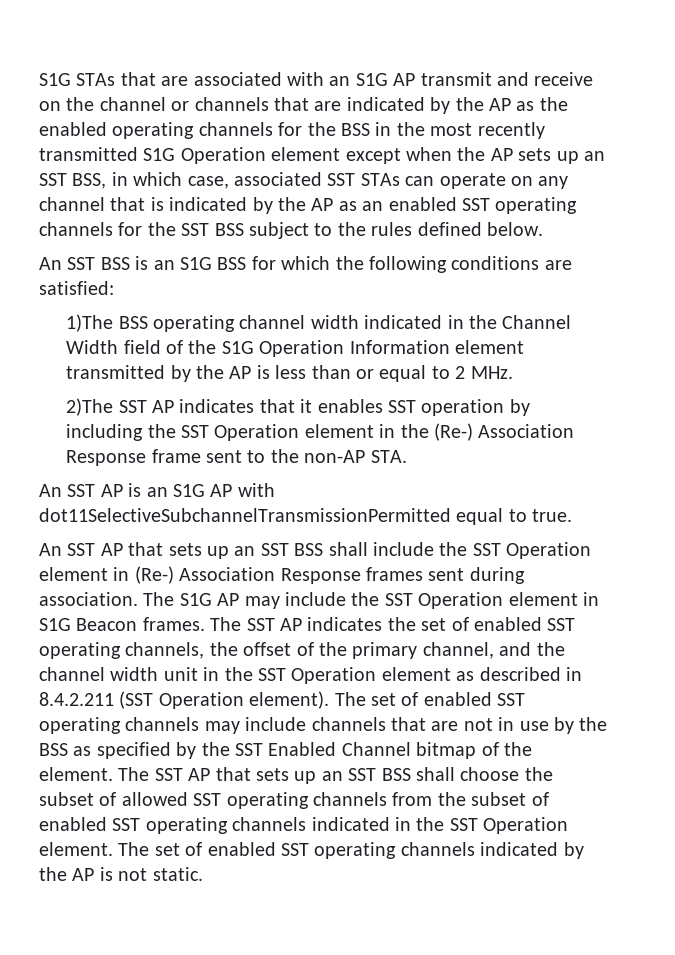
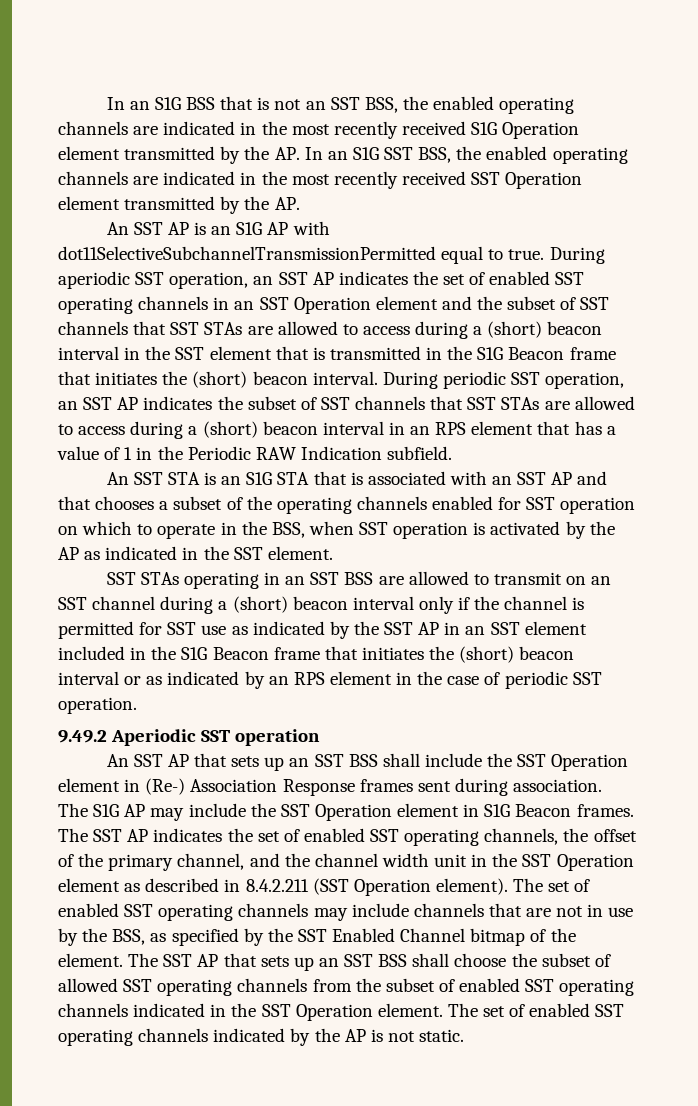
[39,72,594,86] [39,97,568,114] [39,122,545,139] [39,147,138,161] S1G STAs that are associated with an S1G AP transmit and receive on the channel or channels that are indicated by the AP as the enabled operating channels for the BSS in the most recently transmitted -> [106,96,575,114] [58,121,466,139] In an S1G BSS that is not an SST BSS, the enabled operating channels are indicated in the most recently received
[345,147,605,164] [39,172,569,189] [39,197,578,214] [39,222,543,239] [39,256,572,273] [39,281,114,295] [66,314,572,332] [66,340,524,357] [66,365,513,382] [66,398,530,416] [66,423,575,441] [66,449,407,466] except when the AP sets up an SST BSS, in which case, associated SST STAs can operate on any channel that is indicated by the AP as an enabled SST operating channels for the SST BSS subject to the rules defined below. // An SST BSS is an S1G BSS for which the following conditions are satisfied: // 1)The BSS operating channel width indicated in the Channel Width field of the S1G Operation Information element transmitted by the AP is less than or equal to 2 MHz. // 2)The SST AP indicates that it enables SST operation by including the SST Operation element in the (Re-) Association Response frame sent to the non-AP STA. -> [124,146,628,164] [58,171,583,189] [58,196,300,214] transmitted by the AP. In an S1G SST BSS, the enabled operating channels are indicated in the most recently received SST Operation element transmitted by the AP.
(573, 515) none -> [549,247,605,264] [58,271,585,289] [58,296,610,314] [58,321,603,339] [58,346,616,360] [58,371,625,389] [58,396,635,410] [58,421,616,439] [57,446,453,460] [106,471,608,485] [58,496,636,514] [58,521,615,539] [58,546,333,560] [106,571,612,589] [58,596,585,614] [58,621,587,639] [58,646,575,663] [58,671,602,689] [58,697,137,714] [58,729,321,746] During aperiodic SST operation, an SST AP indicates the set of enabled SST operating channels in an SST Operation element and the subset of SST channels that SST STAs are allowed to access during a (short) beacon interval in the SST element that is transmitted in the S1G Beacon frame that initiates the (short) beacon interval. During periodic SST operation, an SST AP indicates the subset of SST channels that SST STAs are allowed to access during a (short) beacon interval in an RPS element that has a value of 1 in the Periodic RAW Indication subfield. // An SST STA is an S1G STA that is associated with an SST AP and that chooses a subset of the operating channels enabled for SST operation on which to operate in the BSS, when SST operation is activated by the AP as indicated in the SST element. // SST STAs operating in an SST BSS are allowed to transmit on an SST channel during a (short) beacon interval only if the channel is permitted for SST use as indicated by the SST AP in an SST element included in the S1G Beacon frame that initiates the (short) beacon interval or as indicated by an RPS element in the case of periodic SST operation. // 9.49.2 Aperiodic SST operation
[39,743,68,756] BSS -> [112,929,146,945] BSS,

